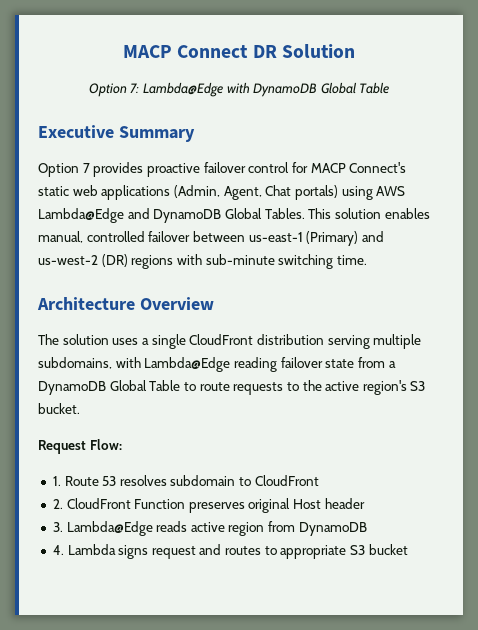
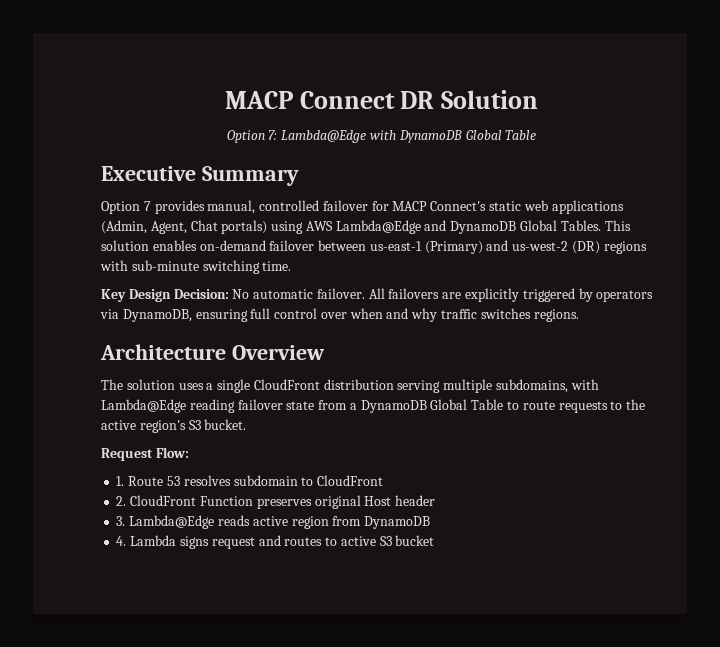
[146,162,290,177] proactive failover control -> [207,200,368,214] manual, controlled failover
[38,231,145,243] manual, controlled -> [199,240,266,251] on-demand
(367, 260) none -> [101,288,654,302] [100,308,579,322] // Key Design Decision: No automatic failover. All failovers are explicitly triggered by operators via DynamoDB, ensuring full control over when and why traffic switches regions.
[280,545,347,559] appropriate -> [340,536,376,546] active

